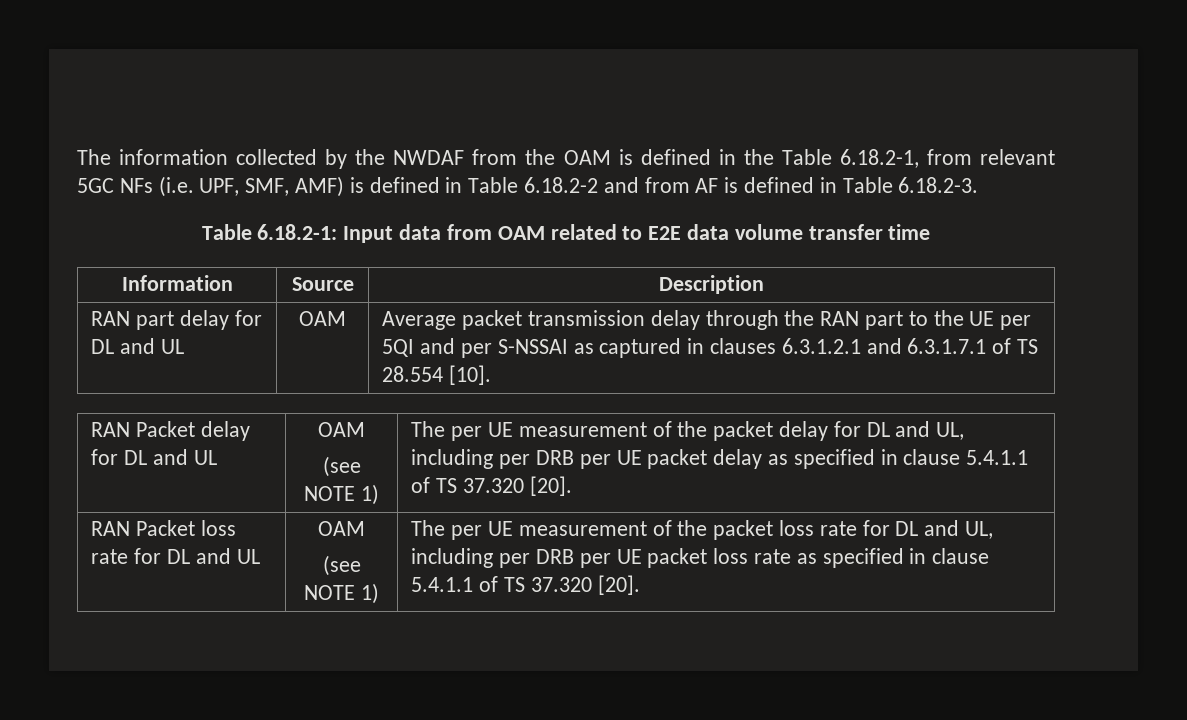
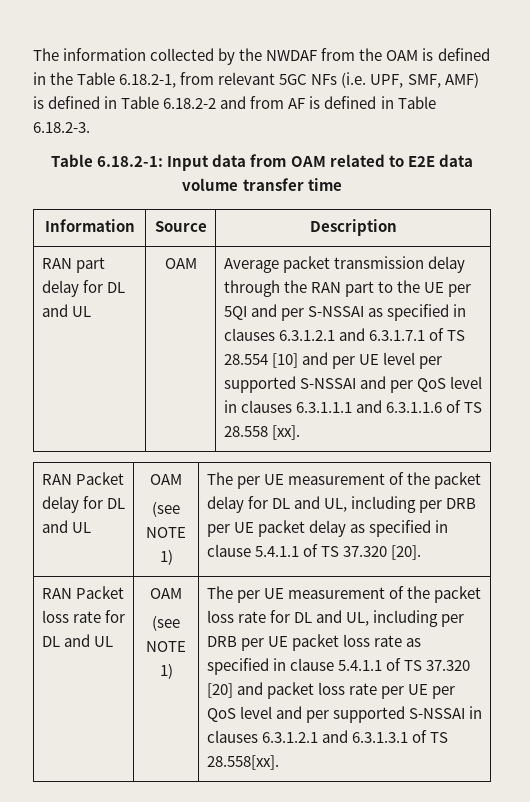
[599,338,682,358] captured -> [386,304,449,321] specified
[449,365,492,385] [10]. -> [271,352,442,369] [223,376,482,393] [223,400,482,413] [223,425,300,440] [10] and per UE level per supported S-NSSAI and per QoS level in clauses 6.3.1.1.1 and 6.3.1.1.6 of TS 28.558 [xx].
[597,575,640,595] [20]. -> [206,682,456,699] [206,706,482,723] [206,730,448,743] [206,755,279,770] [20] and packet loss rate per UE per QoS level and per supported S-NSSAI in clauses 6.3.1.2.1 and 6.3.1.3.1 of TS 28.558[xx].

